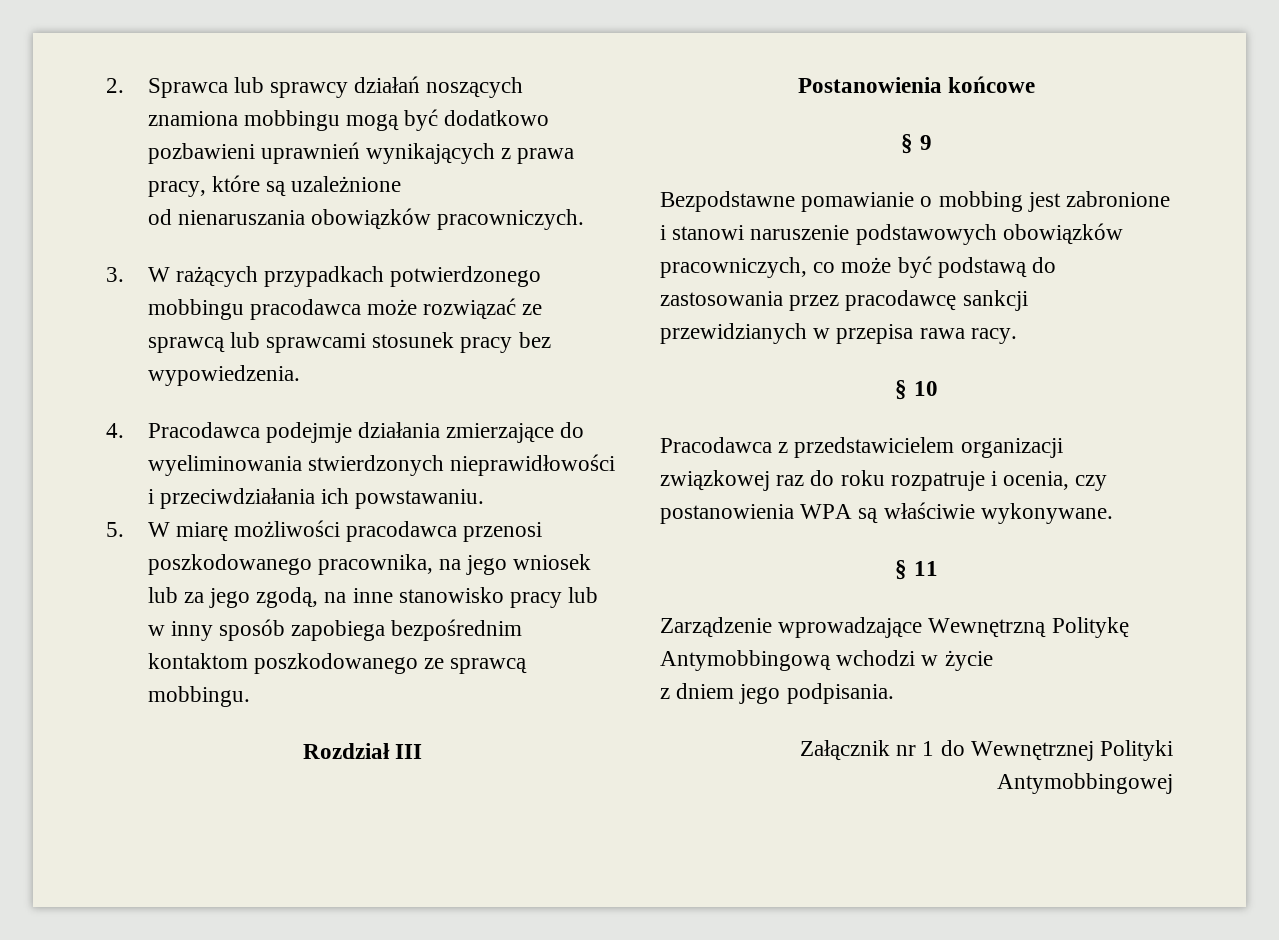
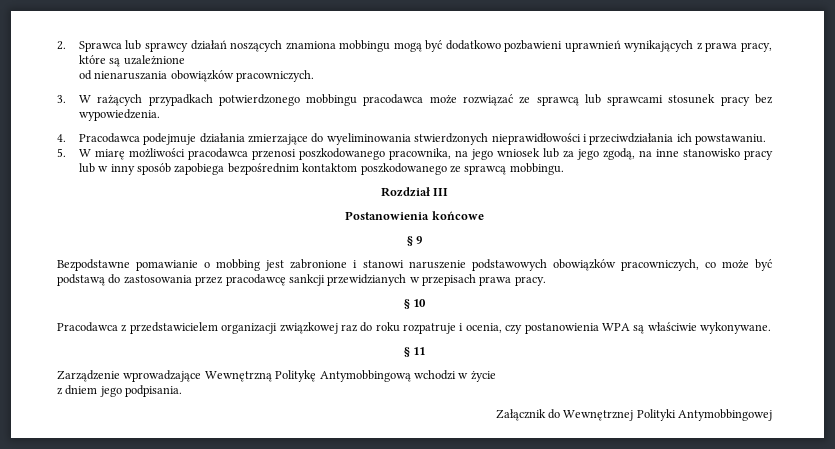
[265,422,352,443] podejmje -> [143,133,197,145] podejmuje
[836,324,1017,344] przepisa rawa racy. -> [422,274,546,286] przepisach prawa pracy.
[896,741,935,756] nr 1 -> (546, 415) none

